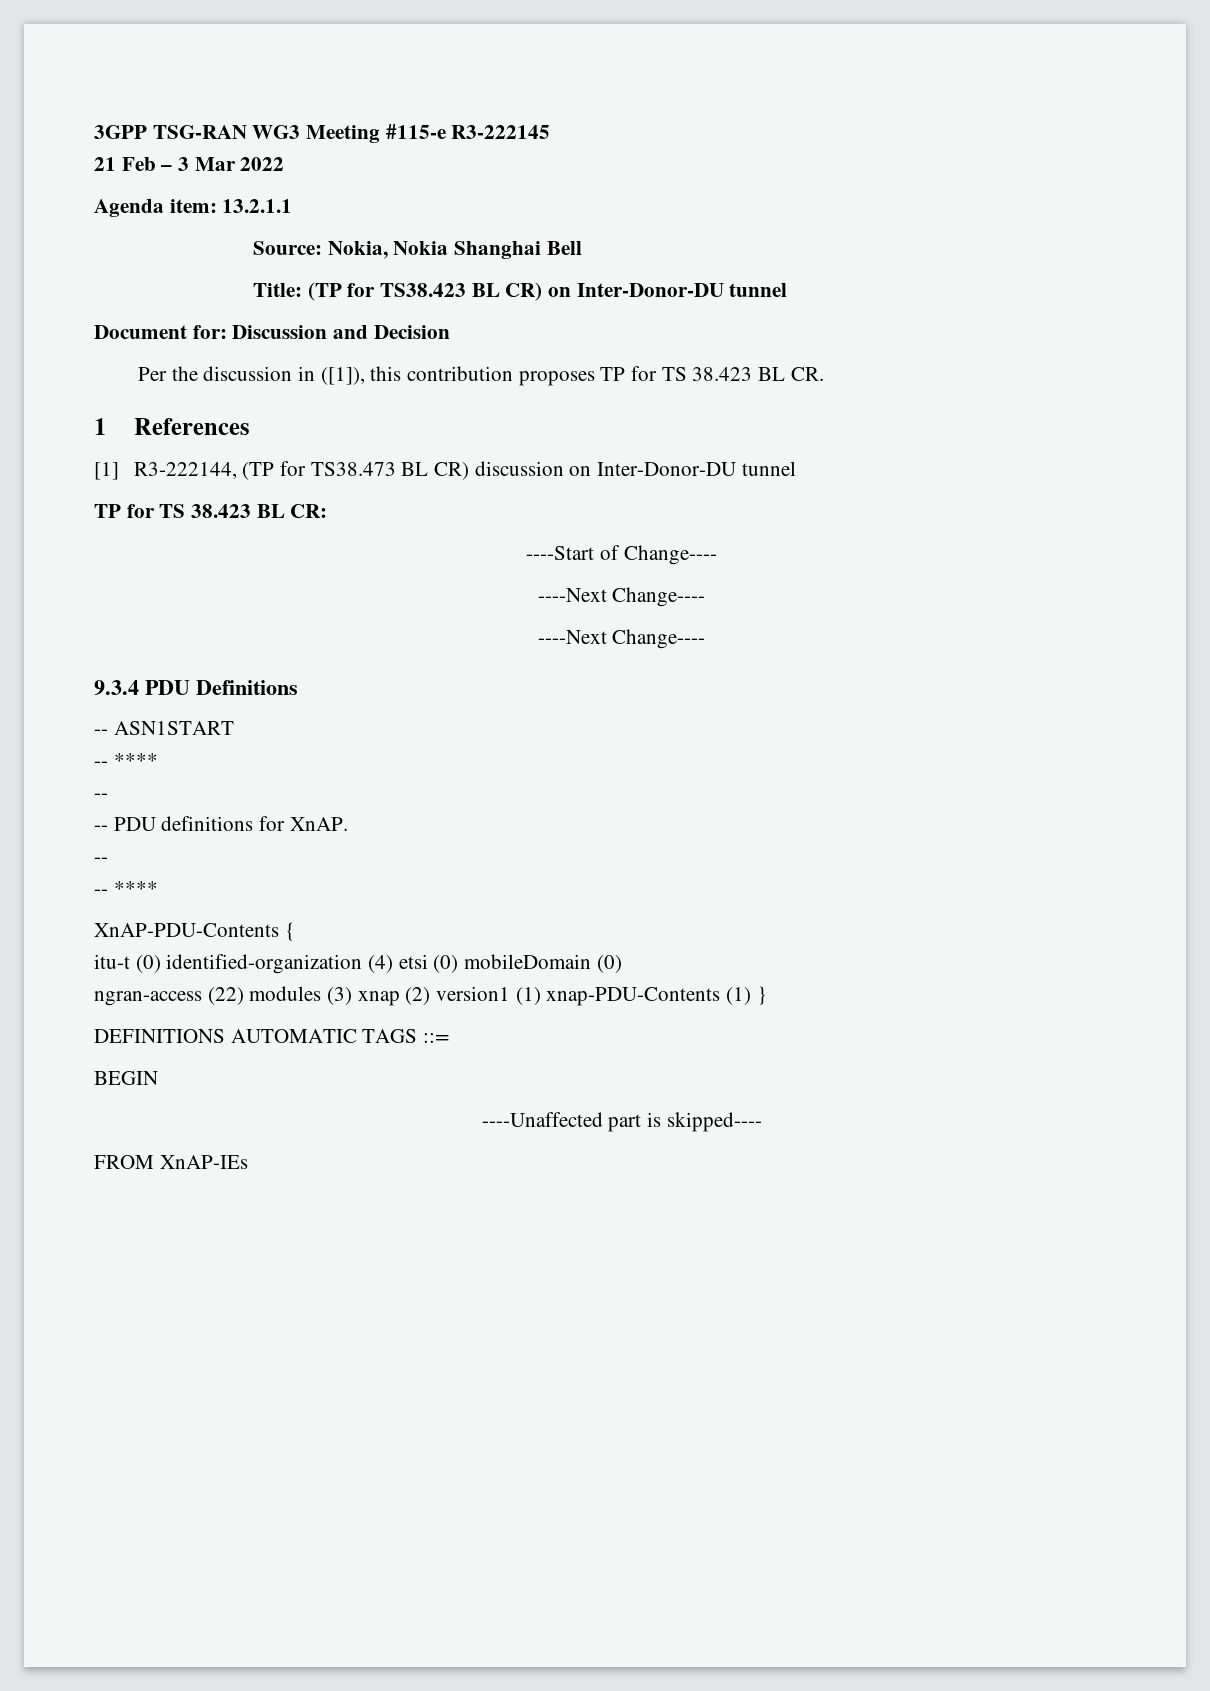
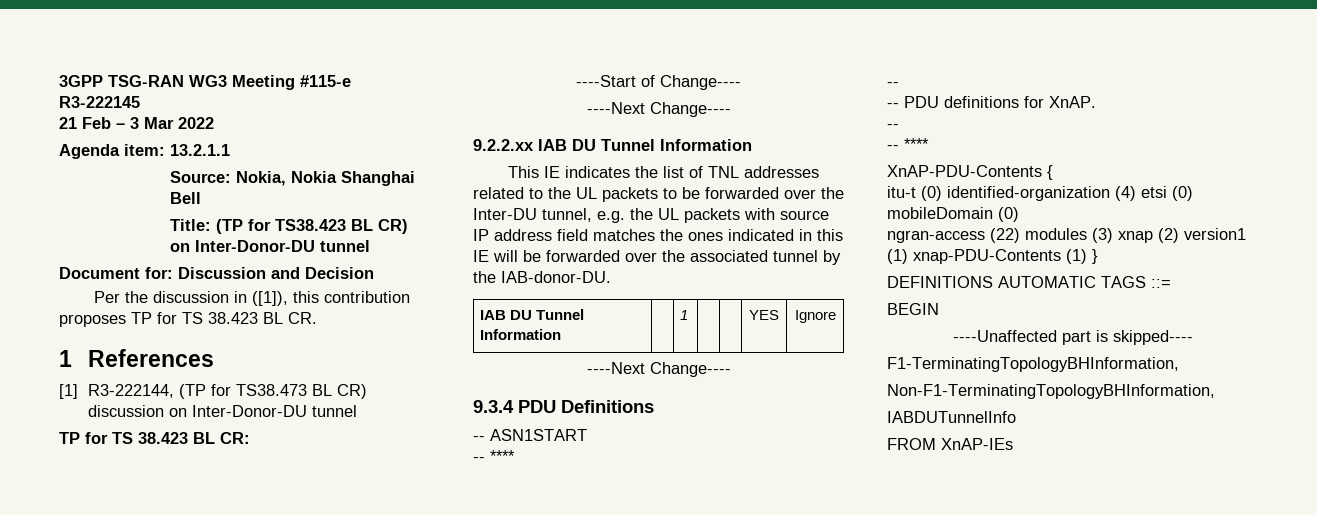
(706, 597) none -> [473,139,752,151] [507,166,819,178] [473,187,844,202] [473,208,829,223] [473,229,843,241] [473,250,841,265] [473,271,611,283] [480,309,585,320] [480,329,562,340] [680,310,689,320] [749,310,779,320] [794,310,836,323] // 9.2.2.xx IAB DU Tunnel Information // This IE indicates the list of TNL addresses related to the UL packets to be forwarded over the Inter-DU tunnel, e.g. the UL packets with source IP address field matches the ones indicated in this IE will be forwarded over the associated tunnel by the IAB-donor-DU. // IAB DU Tunnel Information | | 1 | | | YES | Ignore
(762, 1122) none -> [887,357,1179,372] [887,384,1215,399] [887,411,1016,423] // F1-TerminatingTopologyBHInformation, // Non-F1-TerminatingTopologyBHInformation, // IABDUTunnelInfo

